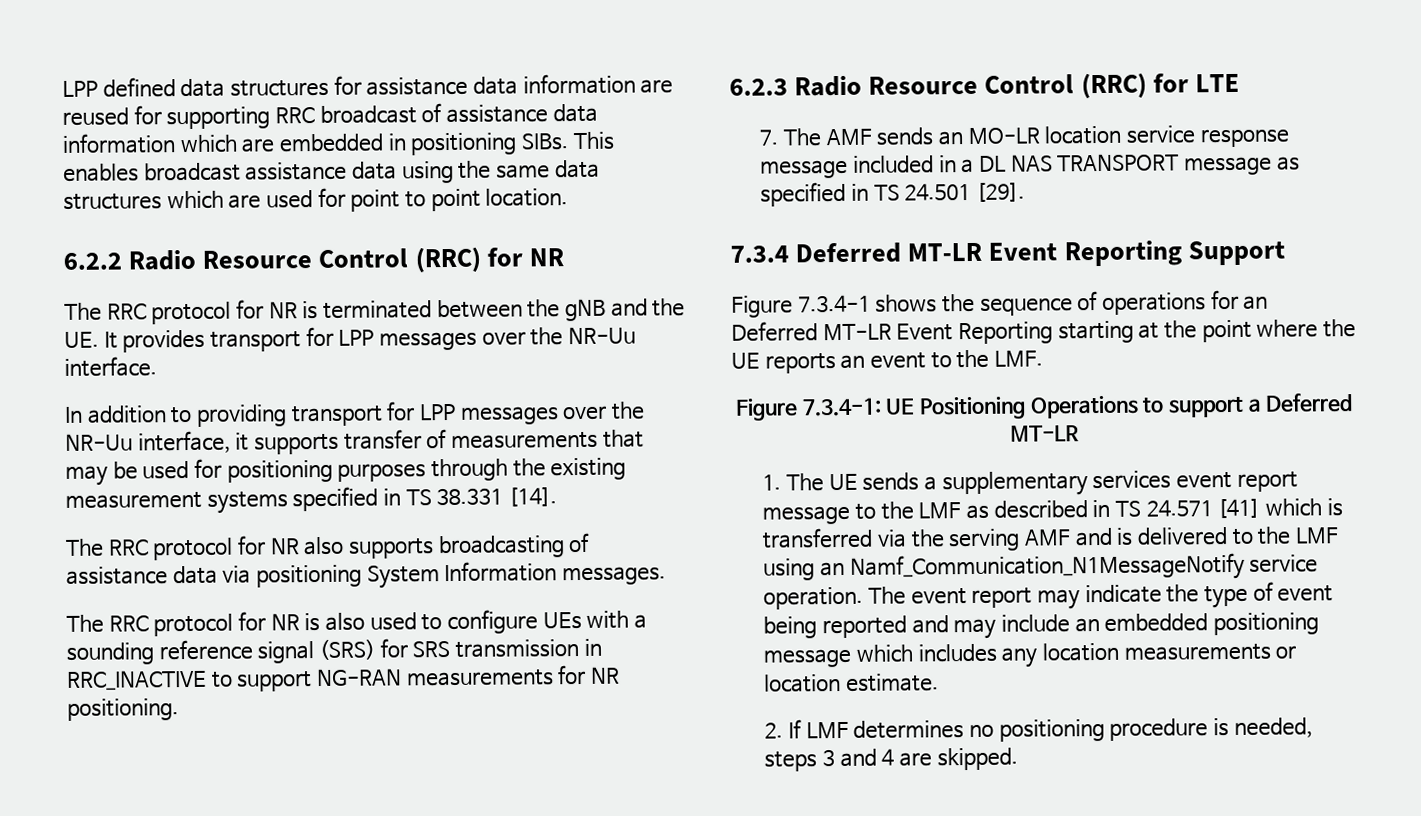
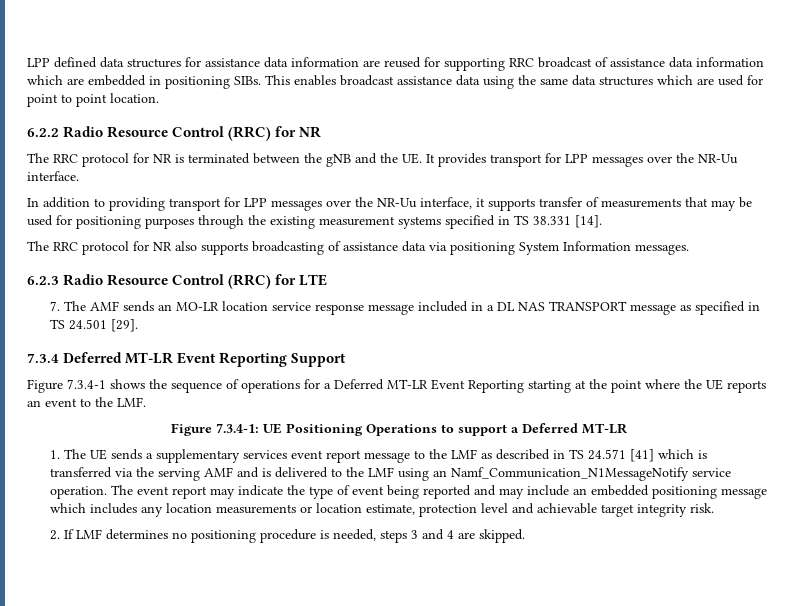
[66,609,648,637] [66,638,602,665] [67,664,620,692] [67,698,179,721] // The RRC protocol for NR is also used to configure UEs with a sounding reference signal (SRS) for SRS transmission in RRC_INACTIVE to support NG-RAN measurements for NR positioning. -> (689, 249) none
[1243,295,1269,310] an -> [324,383,331,389] a
[846,673,940,692] estimate. -> [366,503,715,517] estimate, protection level and achievable target integrity risk.

